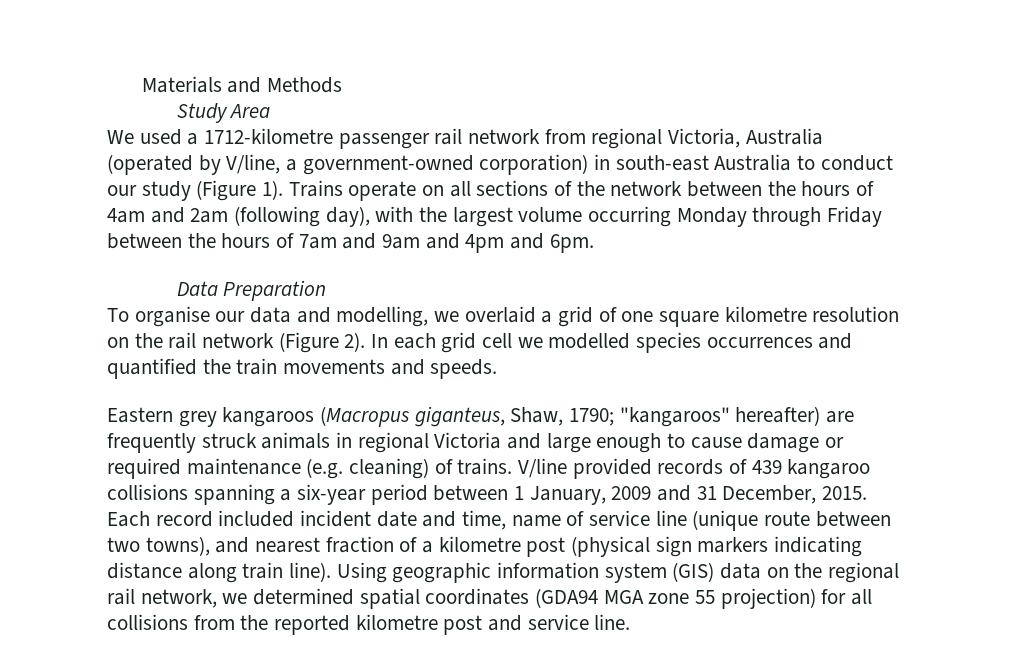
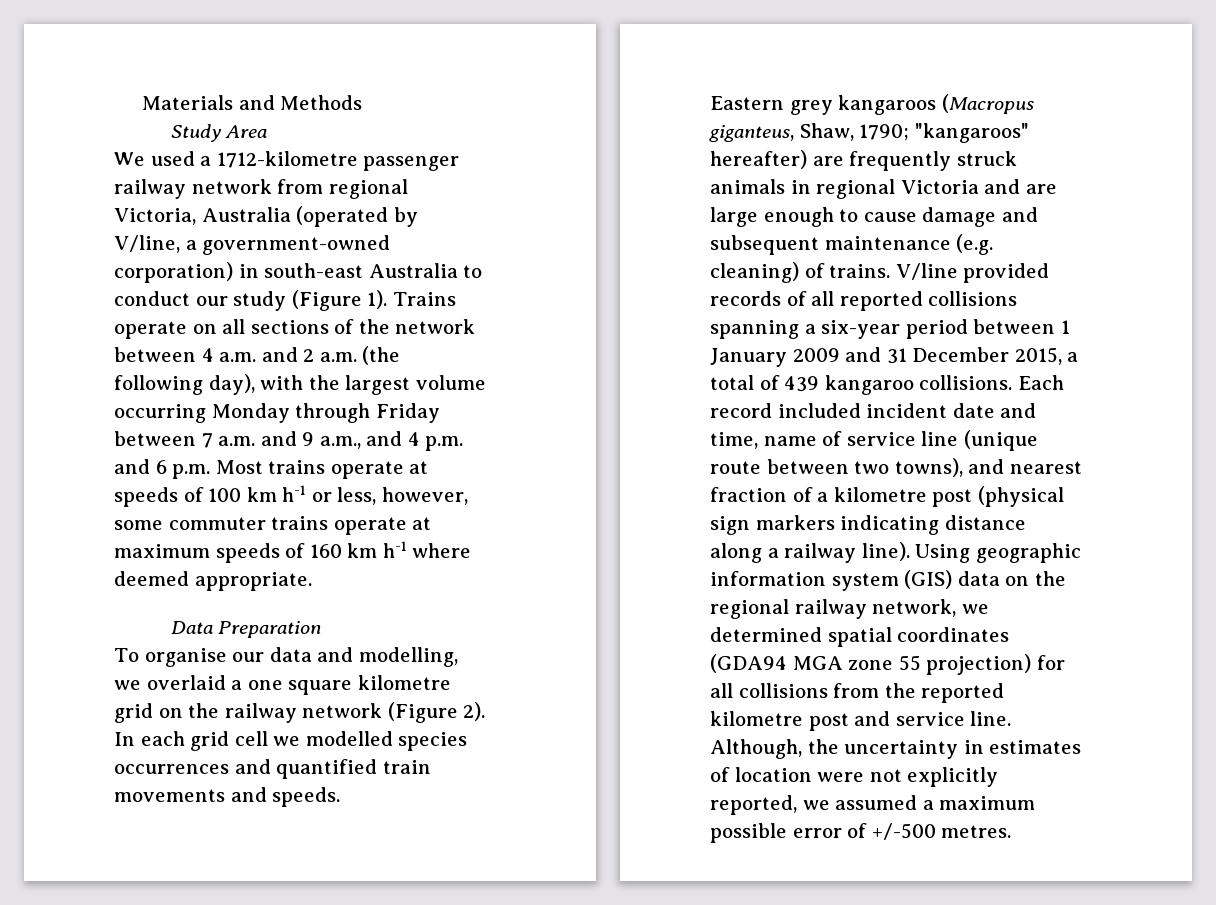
[434,128,463,145] rail -> [114,179,186,199] railway
[767,181,875,196] [107,206,321,227] the hours of 4am and 2am (following -> [201,346,401,365] [114,375,203,395] 4 a.m. and 2 a.m. (the following
[187,233,594,253] the hours of 7am and 9am and 4pm and 6pm. -> [201,431,464,451] [114,459,429,479] [114,485,468,507] [114,516,432,535] [114,541,472,563] [114,571,312,591] 7 a.m. and 9 a.m., and 4 p.m. and 6 p.m. Most trains operate at speeds of 100 km h-1 or less, however, some commuter trains operate at maximum speeds of 160 km h-1 where deemed appropriate.
[558,306,617,327] grid of -> (243, 685) none
[812,306,900,322] [107,332,197,349] resolution on the rail -> [114,703,297,723] grid on the railway
[202,359,231,374] the -> (378, 769) none
(542, 441) none -> [1025,184,1057,194] are
[825,437,845,448] [107,458,181,479] or required -> [1001,207,1038,222] [710,235,819,255] and subsequent
[751,459,871,479] 439 kangaroo -> [811,291,923,311] all reported
[529,486,606,505] January, -> [710,348,787,367] January
[722,485,868,504] December, 2015. -> [912,347,1079,365] [710,375,1013,395] December 2015, a total of 439 kangaroo collisions.
[242,562,284,579] train -> [767,543,857,563] a railway
[107,588,135,605] rail -> [794,599,867,619] railway
(631, 622) none -> [710,739,1082,759] [710,767,999,787] [710,795,1036,815] [710,823,1012,843] Although, the uncertainty in estimates of location were not explicitly reported, we assumed a maximum possible error of +/-500 metres.

